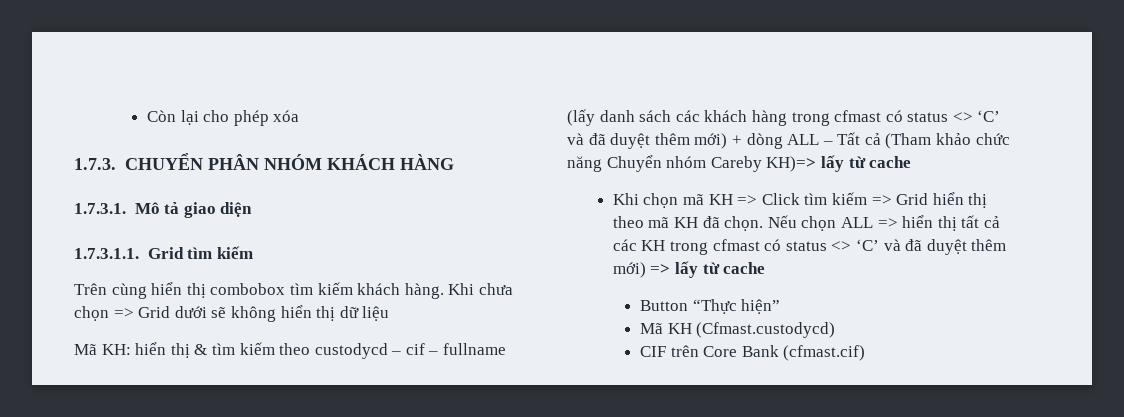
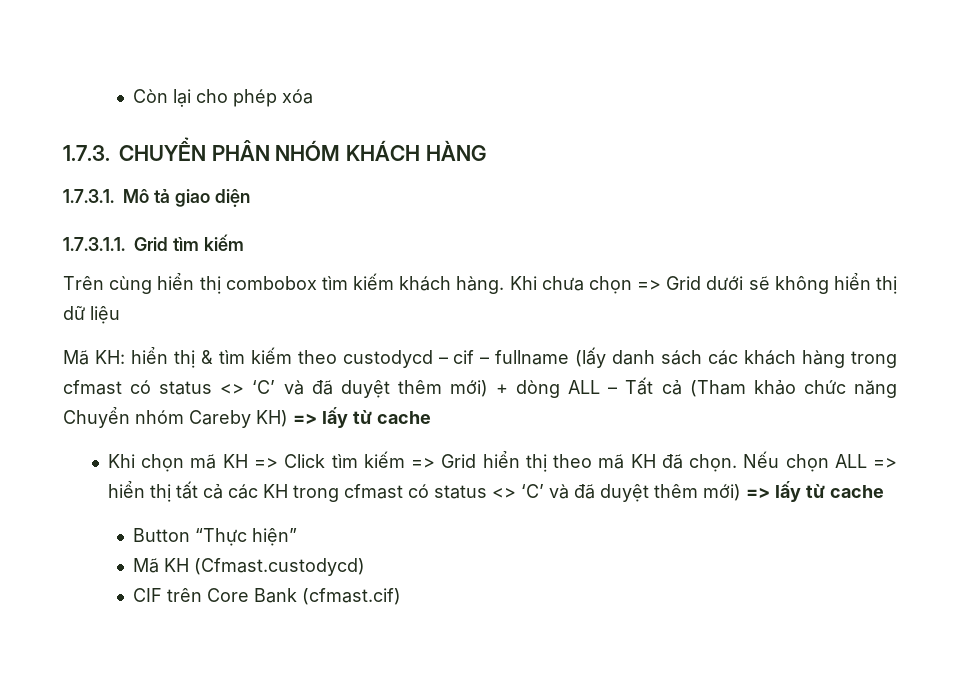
[766,156,817,172] KH)=> -> [256,410,317,427] KH) =>

